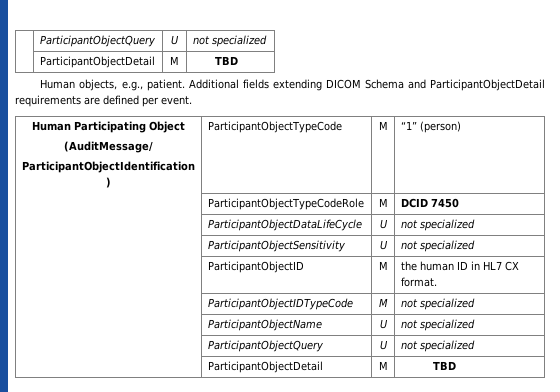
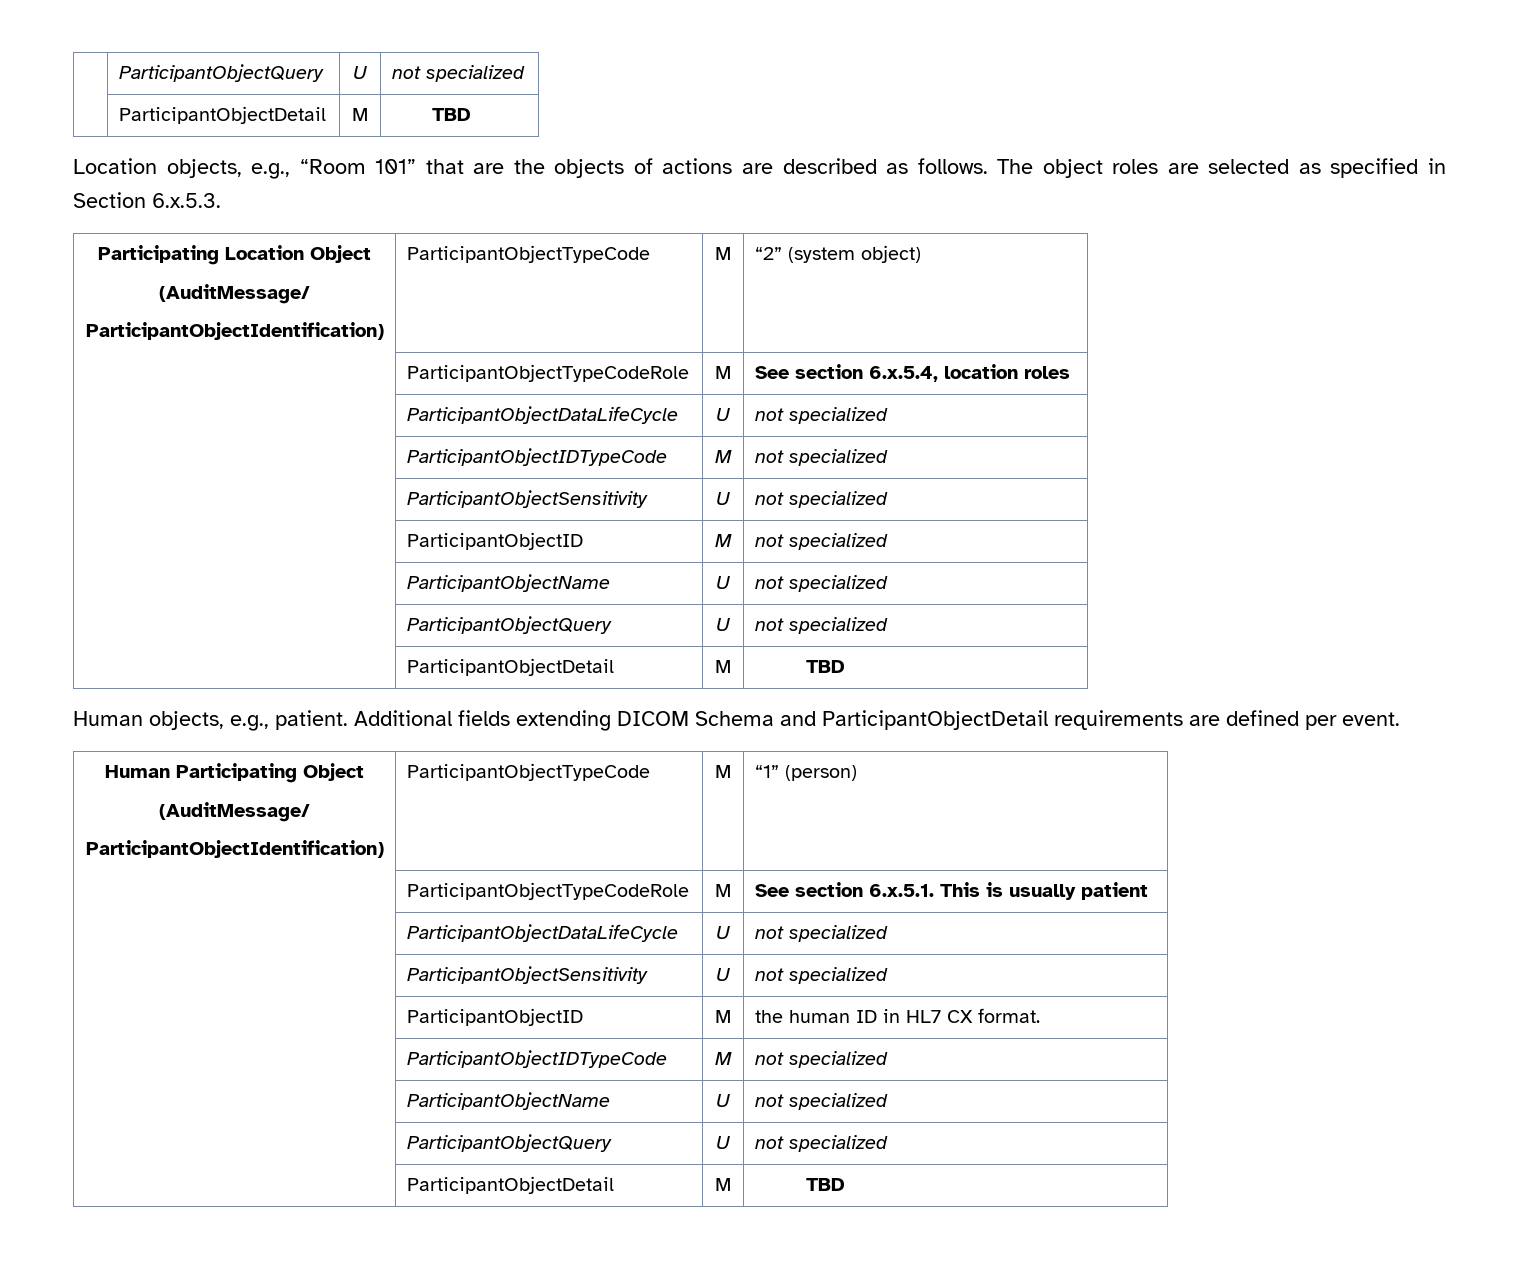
[39,35,155,47] [171,35,179,45] [192,35,267,47] [39,56,155,68] [170,56,179,65] [215,56,239,65] | ParticipantObjectQuery | U | not specialized // | ParticipantObjectDetail | M | TBD -> [118,64,324,82] [353,66,367,79] [391,65,525,82] [118,106,326,124] [352,108,368,121] [432,108,472,121] [73,158,1446,179] [73,192,221,208] [98,245,371,265] [159,284,310,304] [85,322,384,340] [406,245,650,263] [715,247,731,260] [754,245,921,263] [406,364,689,382] [715,366,731,379] [754,364,1070,382] [406,406,678,424] [716,408,730,421] [754,407,888,424] [406,448,667,466] [715,450,732,463] [754,449,888,466] [406,490,648,508] [716,492,730,505] [754,491,888,508] [406,532,583,550] [715,534,732,547] [754,533,888,550] [406,574,610,592] [716,576,730,589] [754,575,888,592] [406,616,612,634] [716,618,730,631] [754,617,888,634] [406,658,614,676] [715,660,731,673] [806,660,846,673] | ParticipantObjectQuery | U | not specialized // | ParticipantObjectDetail | M | TBD // Location objects, e.g., “Room 101” that are the objects of actions are described as follows. The object roles are selected as specified in Section 6.x.5.3. // Participating Location Object // (AuditMessage/ // ParticipantObjectIdentification) | ParticipantObjectTypeCode | M | “2” (system object) // | ParticipantObjectTypeCodeRole | M | See section 6.x.5.4, location roles // | ParticipantObjectDataLifeCycle | U | not specialized // | ParticipantObjectIDTypeCode | M | not specialized // | ParticipantObjectSensitivity | U | not specialized // | ParticipantObjectID | M | not specialized // | ParticipantObjectName | U | not specialized // | ParticipantObjectQuery | U | not specialized // | ParticipantObjectDetail | M | TBD
[400,198,459,208] DCID 7450 -> [754,882,1148,900] See section 6.x.5.1. This is usually patient

